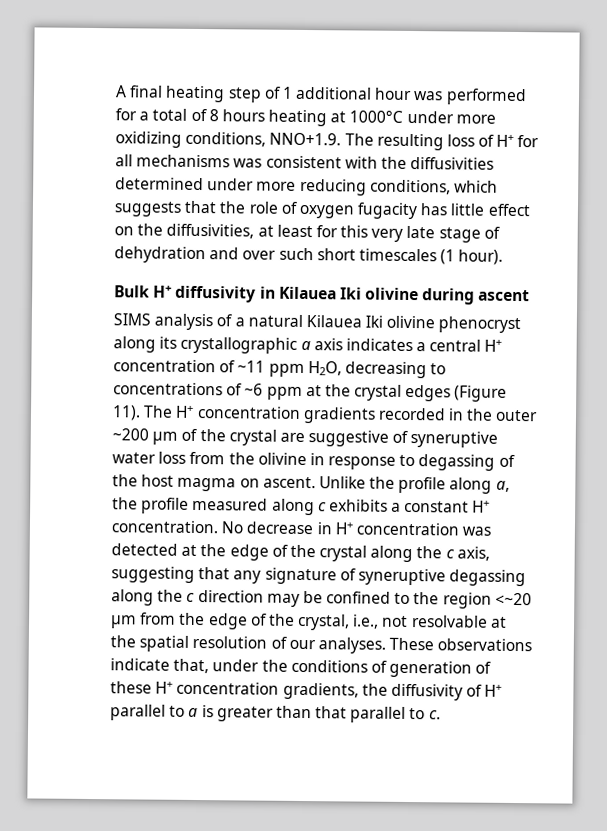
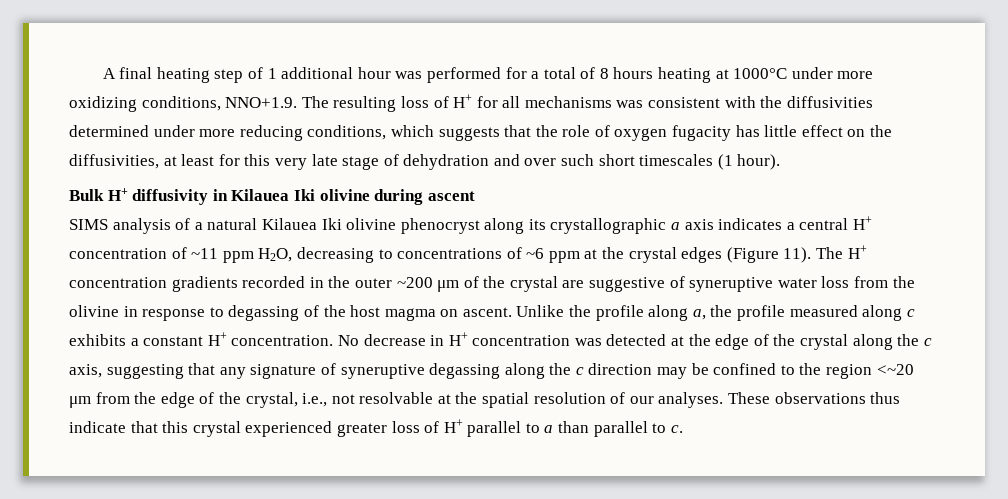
[110,658,492,678] [110,681,463,701] indicate that, under the conditions of generation of these H+ concentration gradients, the diffusivity -> [870,392,901,404] [69,421,420,437] thus indicate that this crystal experienced greater loss
[201,705,348,722] is greater than that -> [558,421,590,433] than

